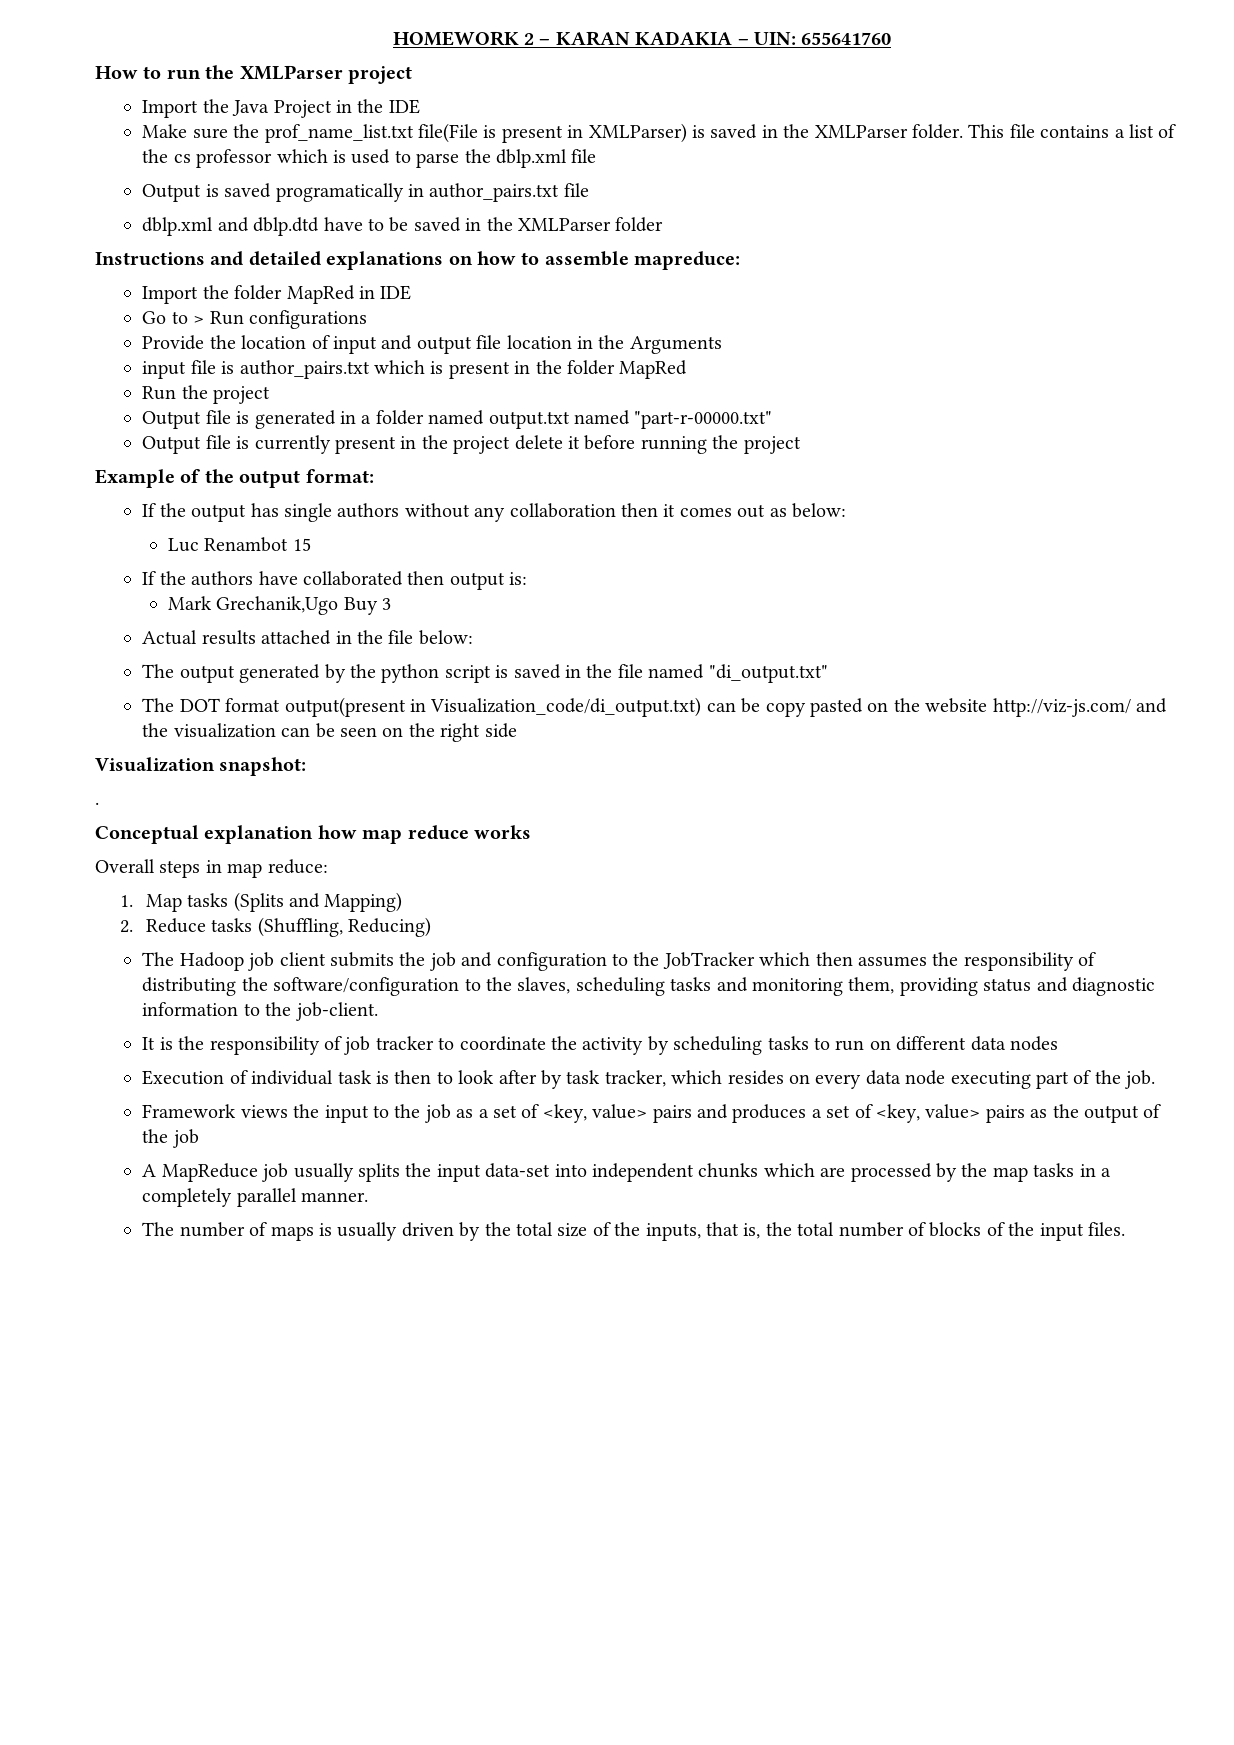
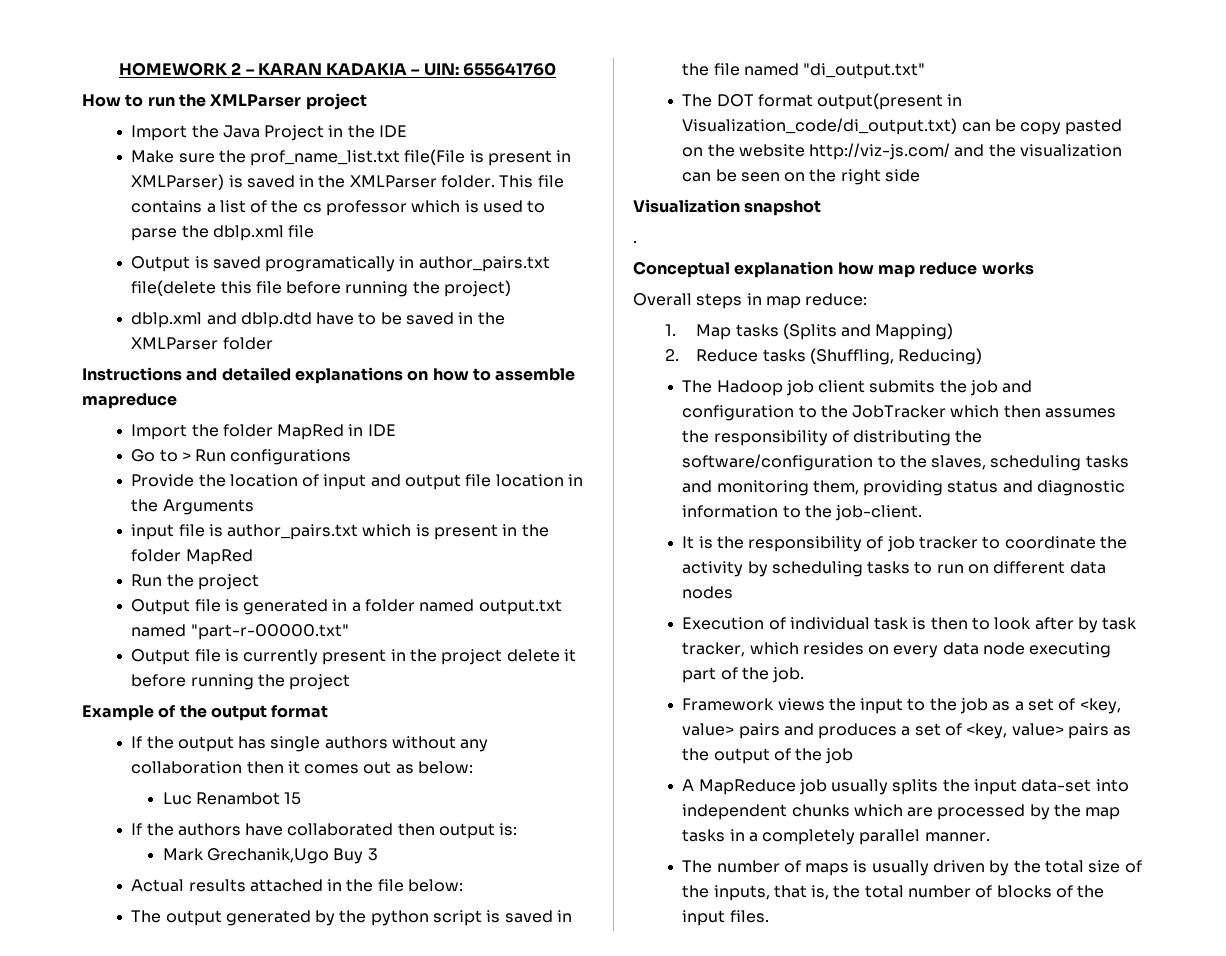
[563,183,589,197] file -> [131,280,512,297] file(delete this file before running the project)
[634,251,741,270] mapreduce: -> [82,393,177,409] mapreduce
[305,469,374,483] format: -> [271,705,329,718] format
[219,757,307,776] snapshot: -> [744,200,822,216] snapshot

